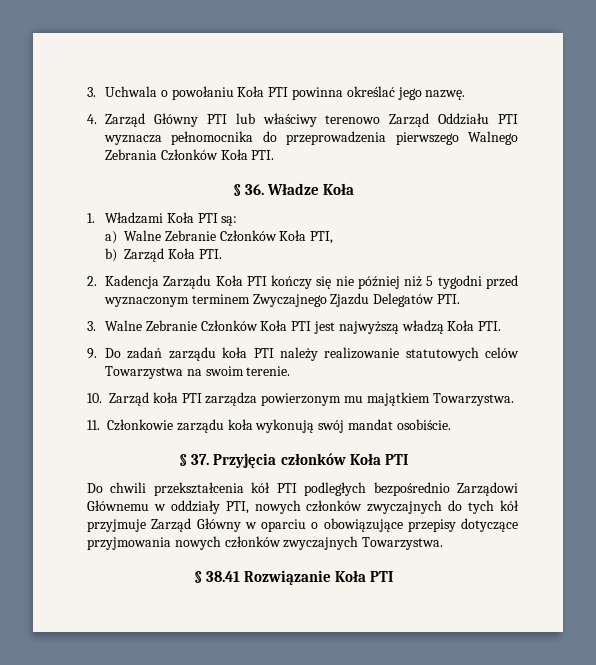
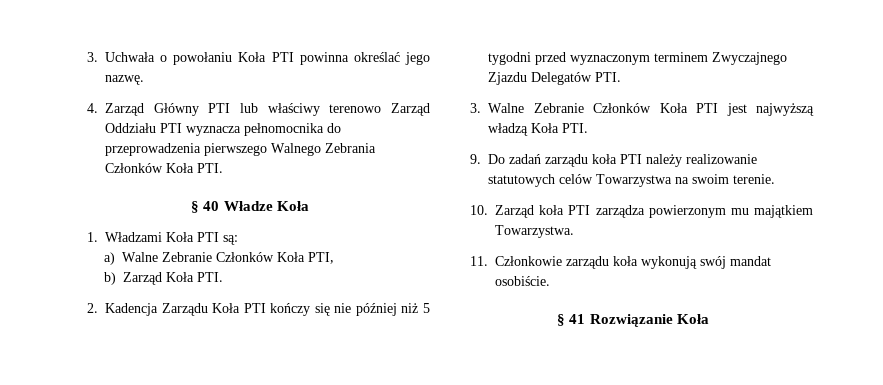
[87,86,158,97] 3. Uchwala -> [87,52,156,62] 3. Uchwała
[244,184,264,195] 36. -> [203,201,220,211] 40
[191,453,408,468] [87,482,518,496] [87,500,519,514] [87,518,518,532] [87,536,444,550] [193,571,240,583] 37. Przyjęcia członków Koła PTI // Do chwili przekształcenia kół PTI podległych bezpośrednio Zarządowi Głównemu w oddziały PTI, nowych członków zwyczajnych do tych kół przyjmuje Zarząd Główny w oparciu o obowiązujące przepisy dotyczące przyjmowania nowych członków zwyczajnych Towarzystwa. // § 38.41 -> [569,314,586,324] 41
[370,571,394,582] PTI -> (709, 319) none

